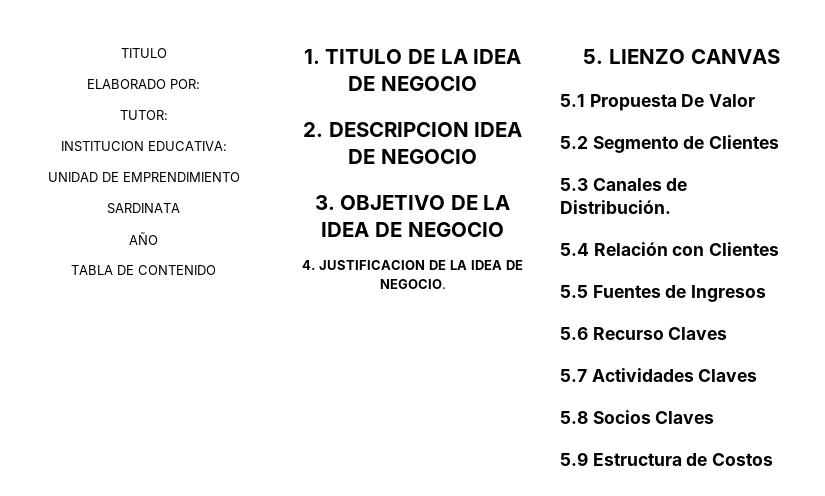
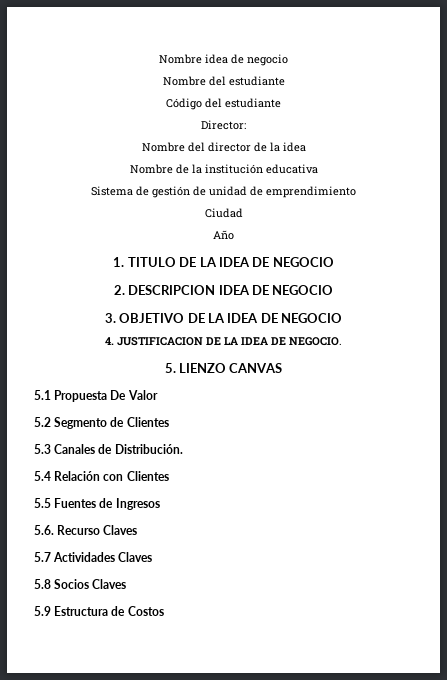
[120,48,167,58] [87,79,200,89] [119,110,168,120] [60,141,227,152] [47,172,240,182] [107,203,180,214] [129,232,158,245] [71,265,216,275] TITULO // ELABORADO POR: // TUTOR: // INSTITUCION EDUCATIVA: // UNIDAD DE EMPRENDIMIENTO // SARDINATA // AÑO // TABLA DE CONTENIDO -> [159,54,288,66] [162,76,285,86] [166,98,281,110] [201,120,246,130] [141,142,306,152] [129,164,318,174] [91,186,356,198] [204,208,243,218] [213,230,234,240] Nombre idea de negocio // Nombre del estudiante // Código del estudiante // Director: // Nombre del director de la idea // Nombre de la institución educativa // Sistema de gestión de unidad de emprendimiento // Ciudad // Año
[560,327,588,340] 5.6 -> [34,525,54,535] 5.6.

